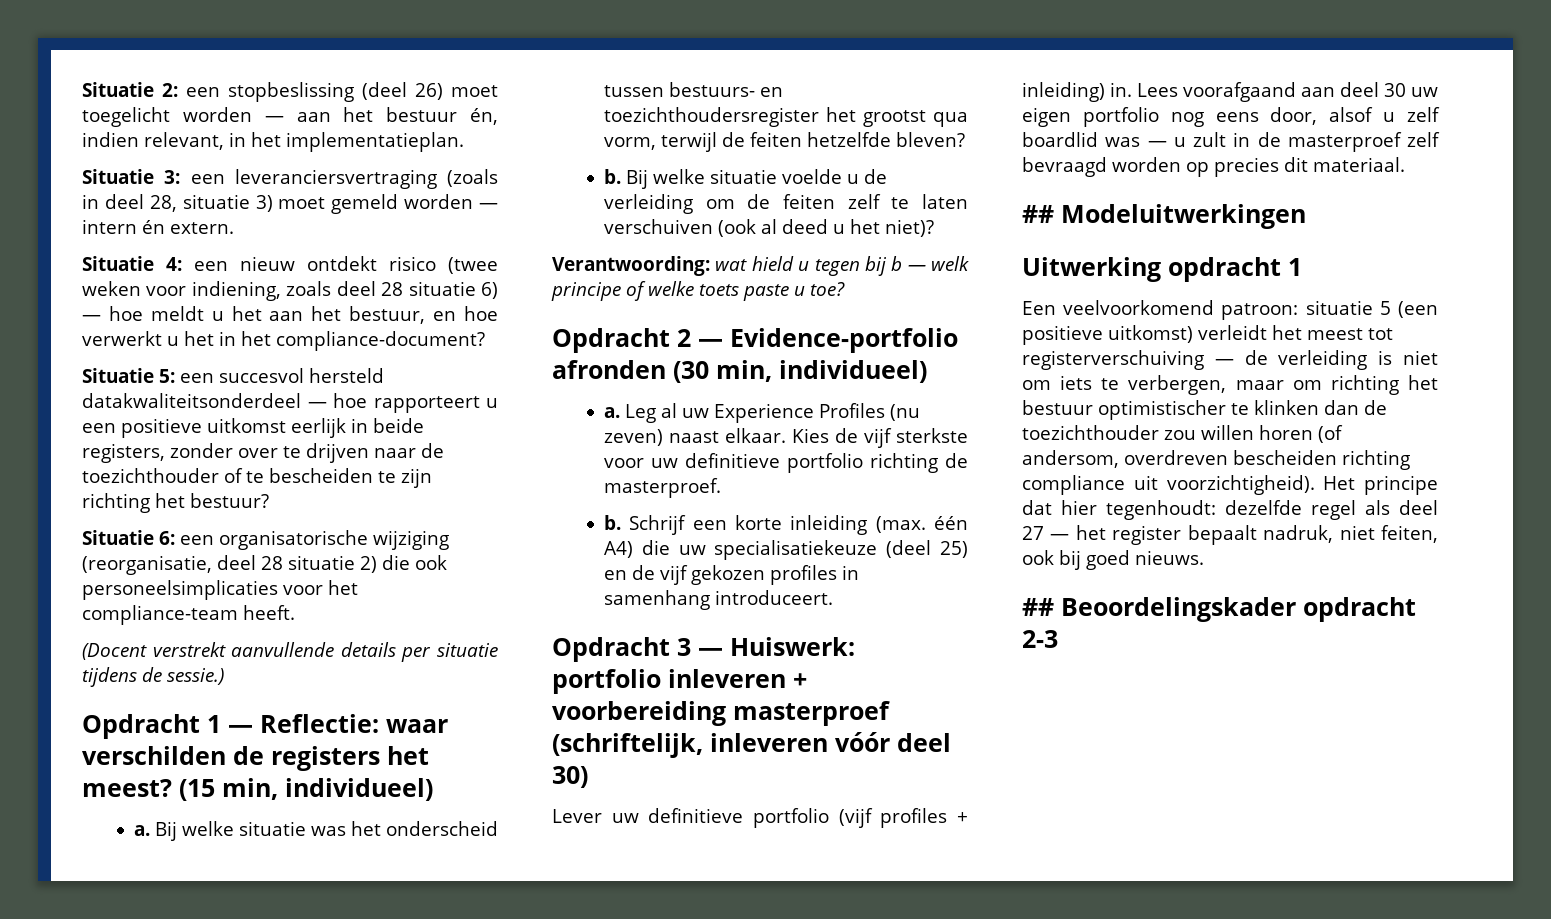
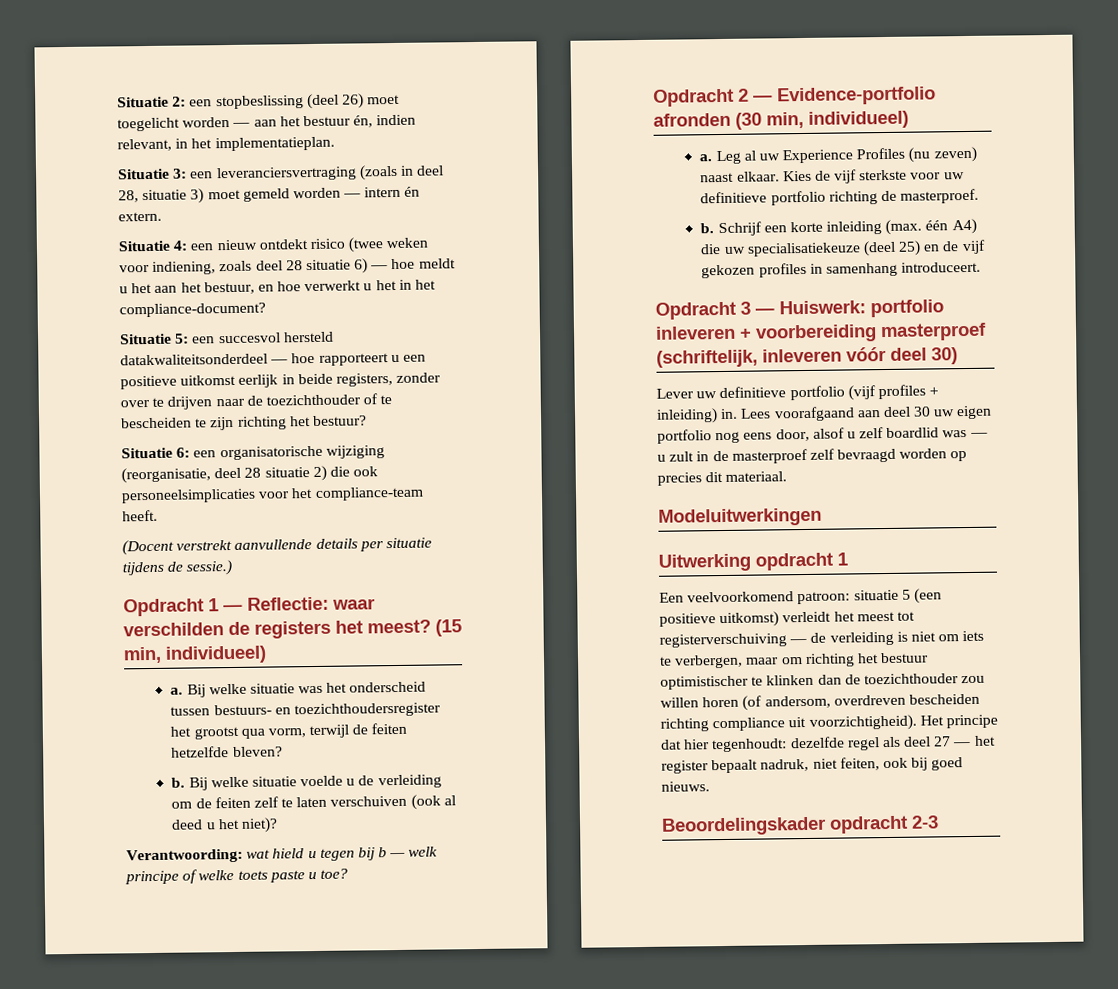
[1022,205,1054,223] ## -> (788, 476) none
[1022,598,1054,616] ## -> (710, 786) none

